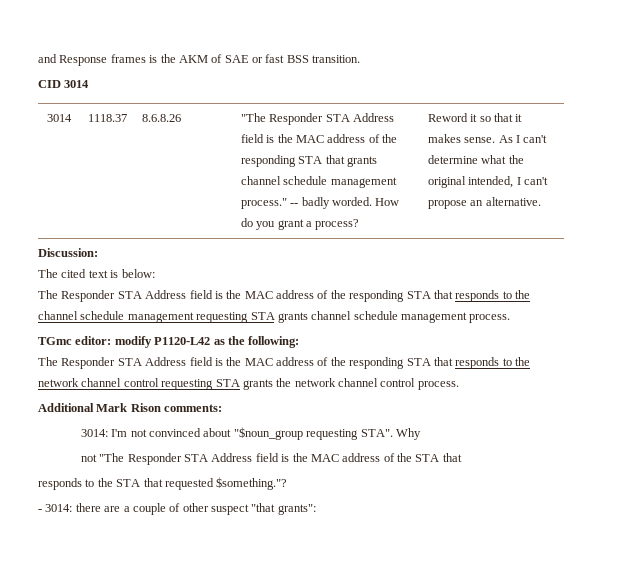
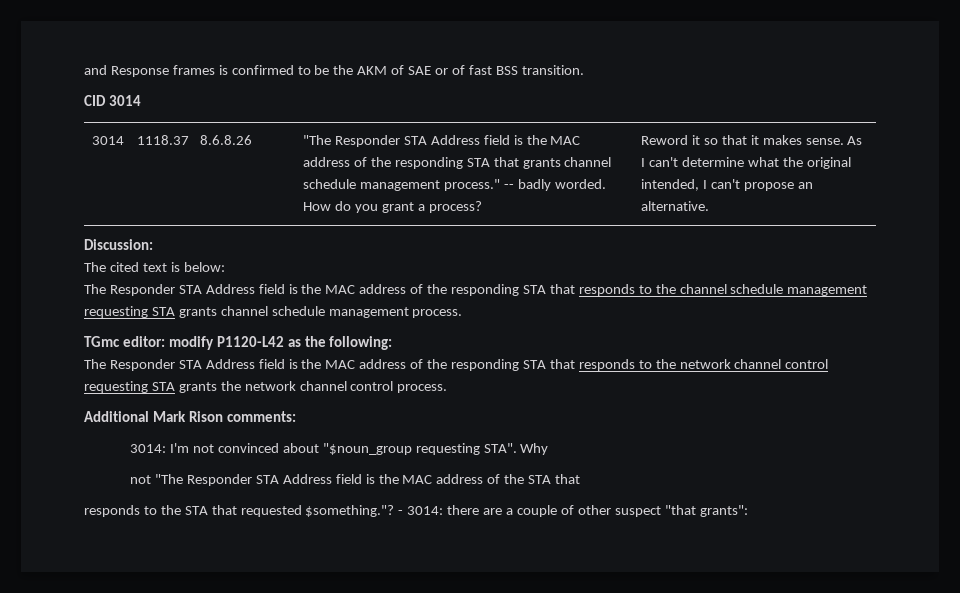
(158, 59) none -> [231,65,330,75] confirmed to be
(263, 60) none -> [451,65,465,75] of
(288, 483) // -> (395, 511) none

